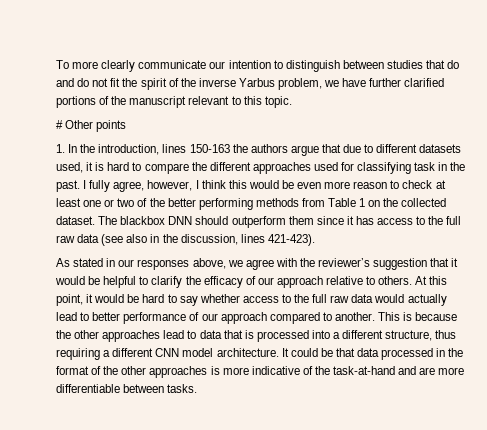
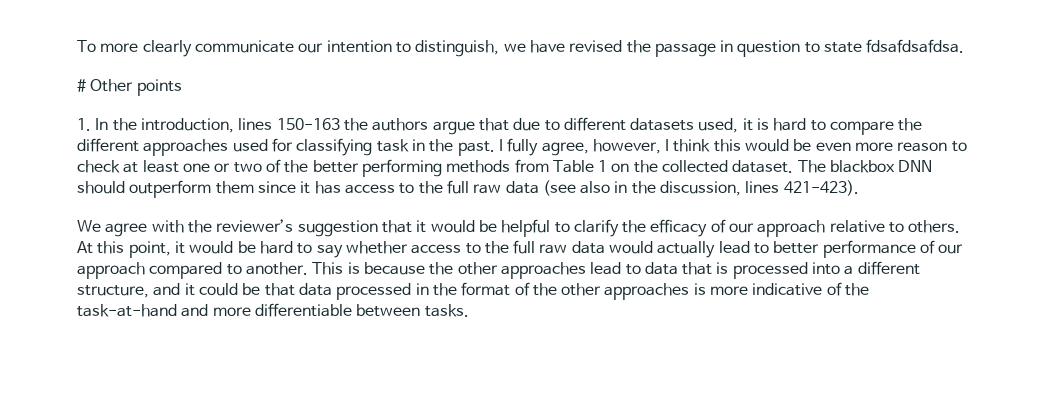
[285,60,460,72] [56,78,445,90] [56,96,292,108] distinguish between studies that do and do not fit the spirit of the inverse Yarbus problem, we have further clarified portions of the manuscript relevant to this topic. -> [415,39,965,57] distinguish, we have revised the passage in question to state fdsafdsafdsa.
[56,258,243,270] As stated in our responses above, we -> [77,220,101,232] We
[435,330,457,339] [56,348,289,360] thus requiring a different CNN model architecture. It -> [153,283,195,296] and it
[419,367,436,375] are -> (209, 310) none

